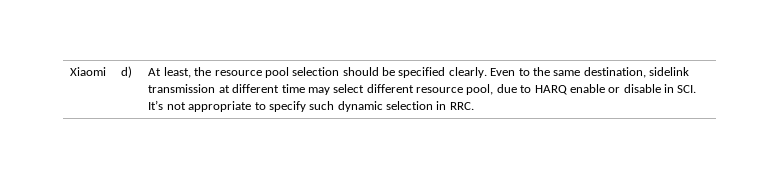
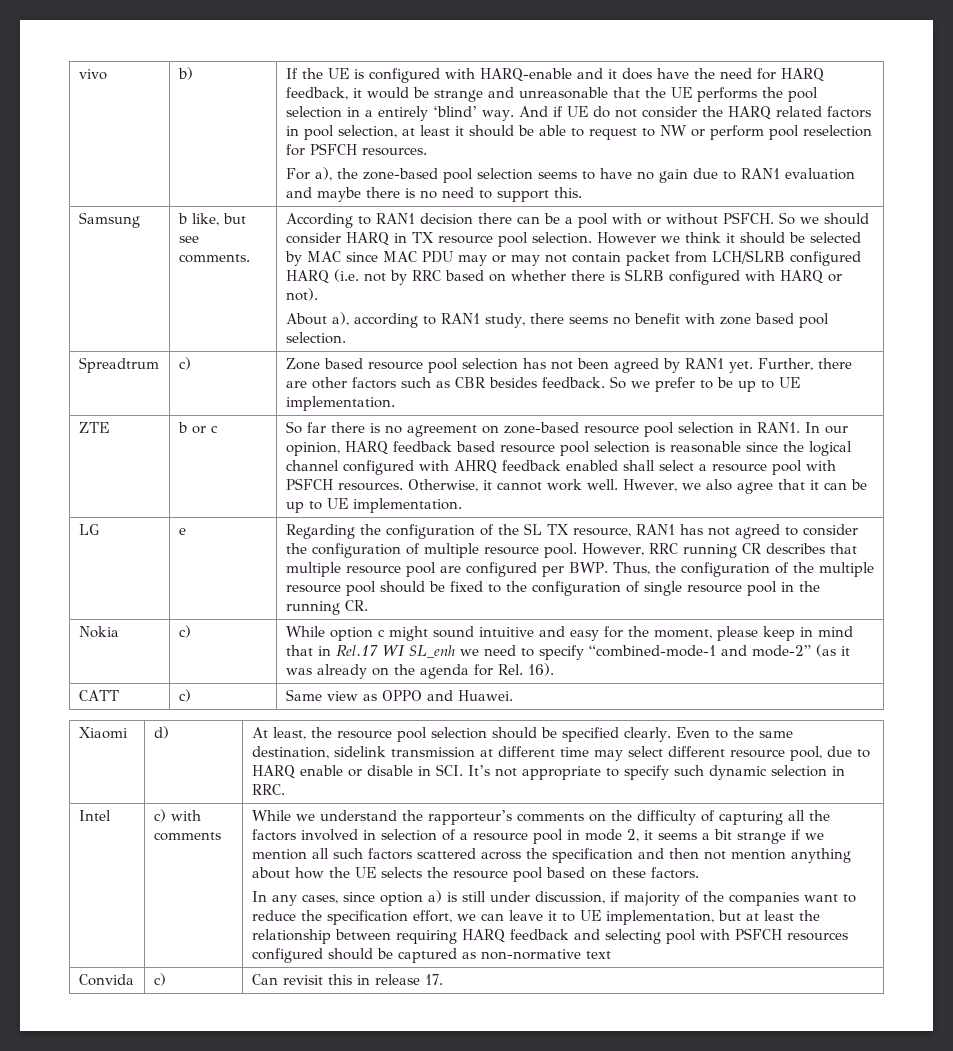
(70, 71) none -> [78,69,107,80] [177,67,193,80] [285,68,824,83] [285,87,818,102] [285,106,871,121] [285,125,872,140] [285,143,427,156] [285,167,855,183] [285,187,582,202] [78,212,140,228] [177,213,246,226] [178,236,199,243] [178,254,250,263] [285,212,869,228] [285,232,861,247] [284,250,861,266] [285,269,842,285] [285,288,318,301] [285,312,829,328] [285,332,346,344] [78,357,159,373] [178,357,191,370] [285,358,852,373] [285,376,800,392] [285,396,395,411] [78,422,109,433] [177,422,218,434] [285,421,848,437] [285,441,852,456] [285,460,836,475] [285,478,867,494] [285,498,462,513] [78,524,99,535] [178,528,186,535] [285,523,858,539] [285,543,857,558] [285,562,874,577] [285,581,820,596] [285,600,368,615] [78,626,119,638] [178,625,191,638] [285,626,853,641] [285,644,850,660] [285,663,554,679] [78,690,119,701] [178,689,191,702] [285,689,513,701] vivo | b) | If the UE is configured with HARQ-enable and it does have the need for HARQ feedback, it would be strange and unreasonable that the UE performs the pool selection in a entirely ‘blind’ way. And if UE do not consider the HARQ related factors in pool selection, at least it should be able to request to NW or perform pool reselection for PSFCH resources. // For a), the zone-based pool selection seems to have no gain due to RAN1 evaluation and maybe there is no need to support this. // Samsung | b like, but see comments. | According to RAN1 decision there can be a pool with or without PSFCH. So we should consider HARQ in TX resource pool selection. However we think it should be selected by MAC since MAC PDU may or may not contain packet from LCH/SLRB configured HARQ (i.e. not by RRC based on whether there is SLRB configured with HARQ or not). // About a), according to RAN1 study, there seems no benefit with zone based pool selection. // Spreadtrum | c) | Zone based resource pool selection has not been agreed by RAN1 yet. Further, there are other factors such as CBR besides feedback. So we prefer to be up to UE implementation. // ZTE | b or c | So far there is no agreement on zone-based resource pool selection in RAN1. In our opinion, HARQ feedback based resource pool selection is reasonable since the logical channel configured with AHRQ feedback enabled shall select a resource pool with PSFCH resources. Otherwise, it cannot work well. Hwever, we also agree that it can be up to UE implementation. // LG | e | Regarding the configuration of the SL TX resource, RAN1 has not agreed to consider the configuration of multiple resource pool. However, RRC running CR describes that multiple resource pool are configured per BWP. Thus, the configuration of the multiple resource pool should be fixed to the configuration of single resource pool in the running CR. // Nokia | c) | While option c might sound intuitive and easy for the moment, please keep in mind that in Rel.17 WI SL_enh we need to specify “combined-mode-1 and mode-2” (as it was already on the agenda for Rel. 16). // CATT | c) | Same view as OPPO and Huawei. //
(474, 106) none -> [78,810,111,821] [153,809,201,822] [153,832,221,841] [251,810,830,825] [251,829,824,844] [251,848,851,863] [251,867,699,882] [251,890,856,906] [251,910,820,925] [251,928,848,944] [251,948,611,963] [78,974,134,986] [153,973,166,986] [251,974,443,985] // Intel | c) with comments | While we understand the rapporteur’s comments on the difficulty of capturing all the factors involved in selection of a resource pool in mode 2, it seems a bit strange if we mention all such factors scattered across the specification and then not mention anything about how the UE selects the resource pool based on these factors. // In any cases, since option a) is still under discussion, if majority of the companies want to reduce the specification effort, we can leave it to UE implementation, but at least the relationship between requiring HARQ feedback and selecting pool with PSFCH resources configured should be captured as non-normative text // Convida | c) | Can revisit this in release 17.

